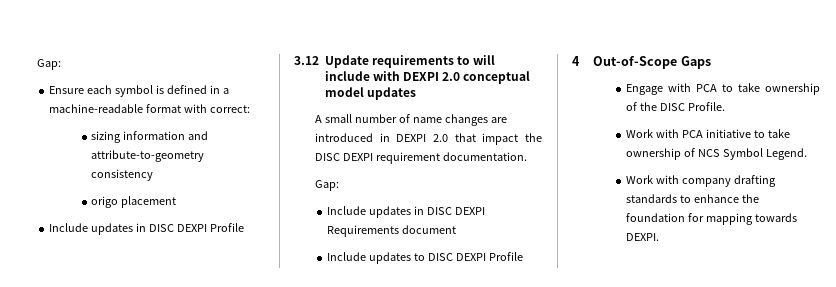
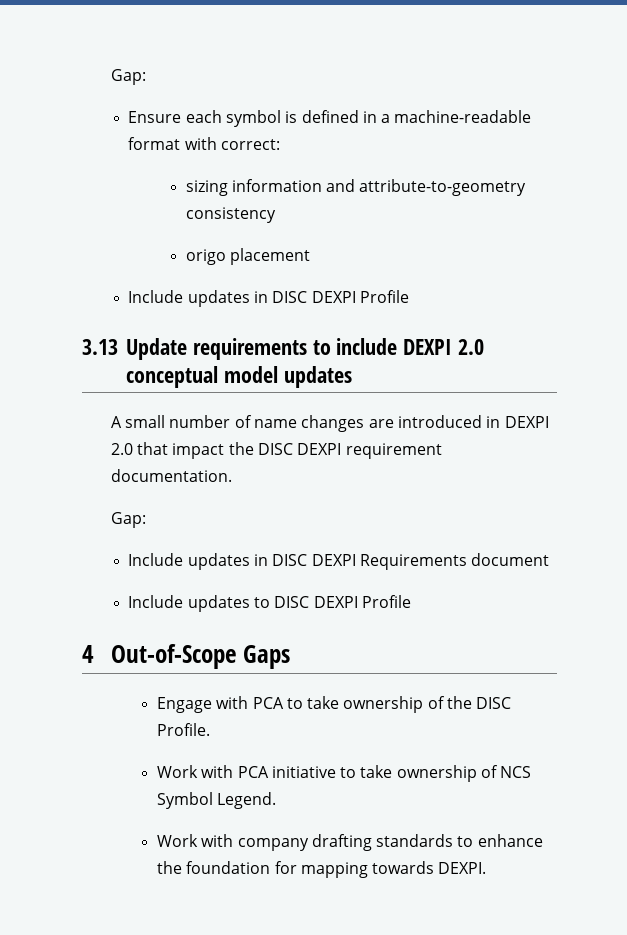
[294,56,319,65] 3.12 -> [82,339,118,355] 3.13
[473,55,496,65] [324,71,400,81] will include with -> [336,338,398,355] include

